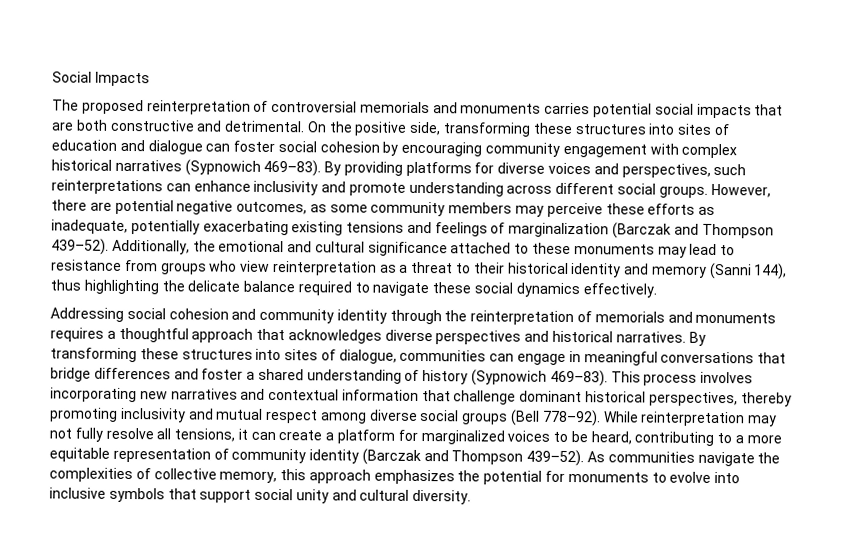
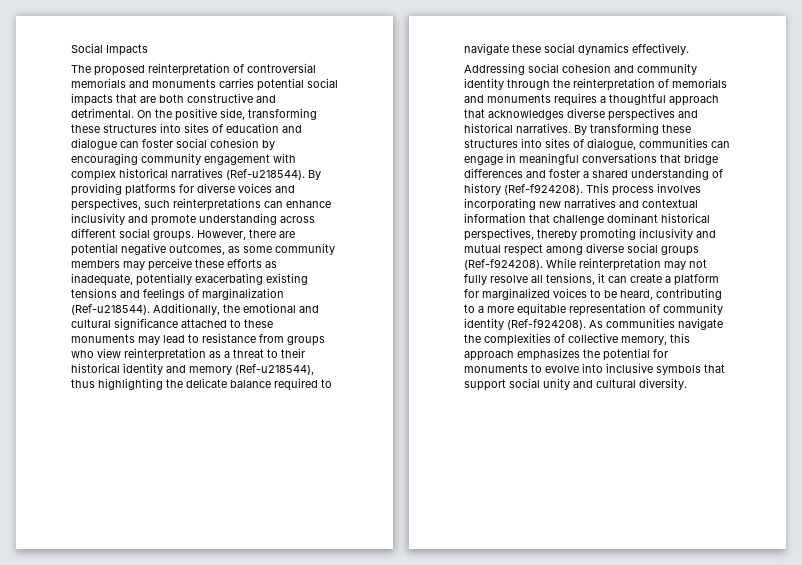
[184,159,322,177] (Sypnowich 469–83). -> [226,169,305,180] (Ref-u218544).
[612,222,774,239] [51,238,109,255] (Barczak and Thompson 439–52). -> [71,304,150,315] (Ref-u218544).
[708,262,788,280] (Sanni 144), -> [235,364,314,375] (Ref-u218544),
[471,369,608,387] (Sypnowich 469–83). -> [504,184,583,195] (Ref-f924208).
[510,409,601,427] (Bell 778–92). -> [464,259,543,270] (Ref-f924208).
[361,448,585,467] (Barczak and Thompson 439–52). -> [507,319,586,330] (Ref-f924208).

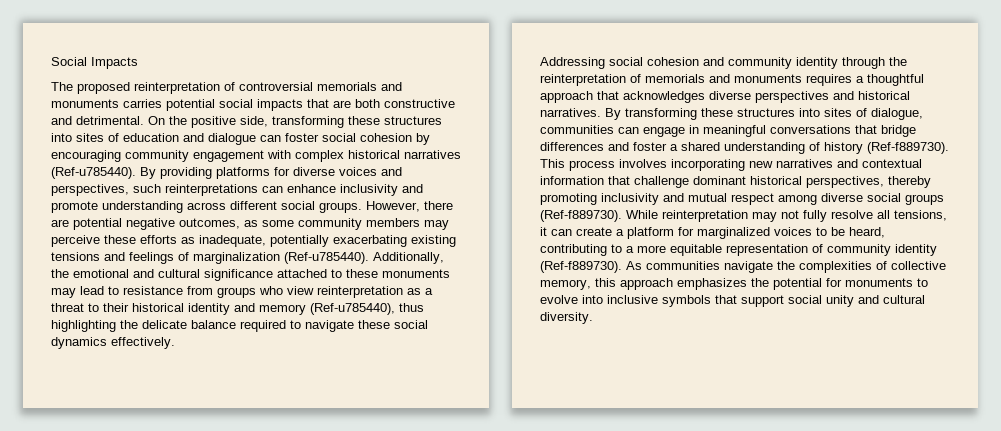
[226,169,305,180] (Ref-u218544). -> [51,167,136,179] (Ref-u785440).
[71,304,150,315] (Ref-u218544). -> [284,252,369,264] (Ref-u785440).
[235,364,314,375] (Ref-u218544), -> [310,303,395,315] (Ref-u785440),
[504,184,583,195] (Ref-f924208). -> [867,142,949,154] (Ref-f889730).
[464,259,543,270] (Ref-f924208). -> [540,210,622,222] (Ref-f889730).
[507,319,586,330] (Ref-f924208). -> [540,261,622,273] (Ref-f889730).

